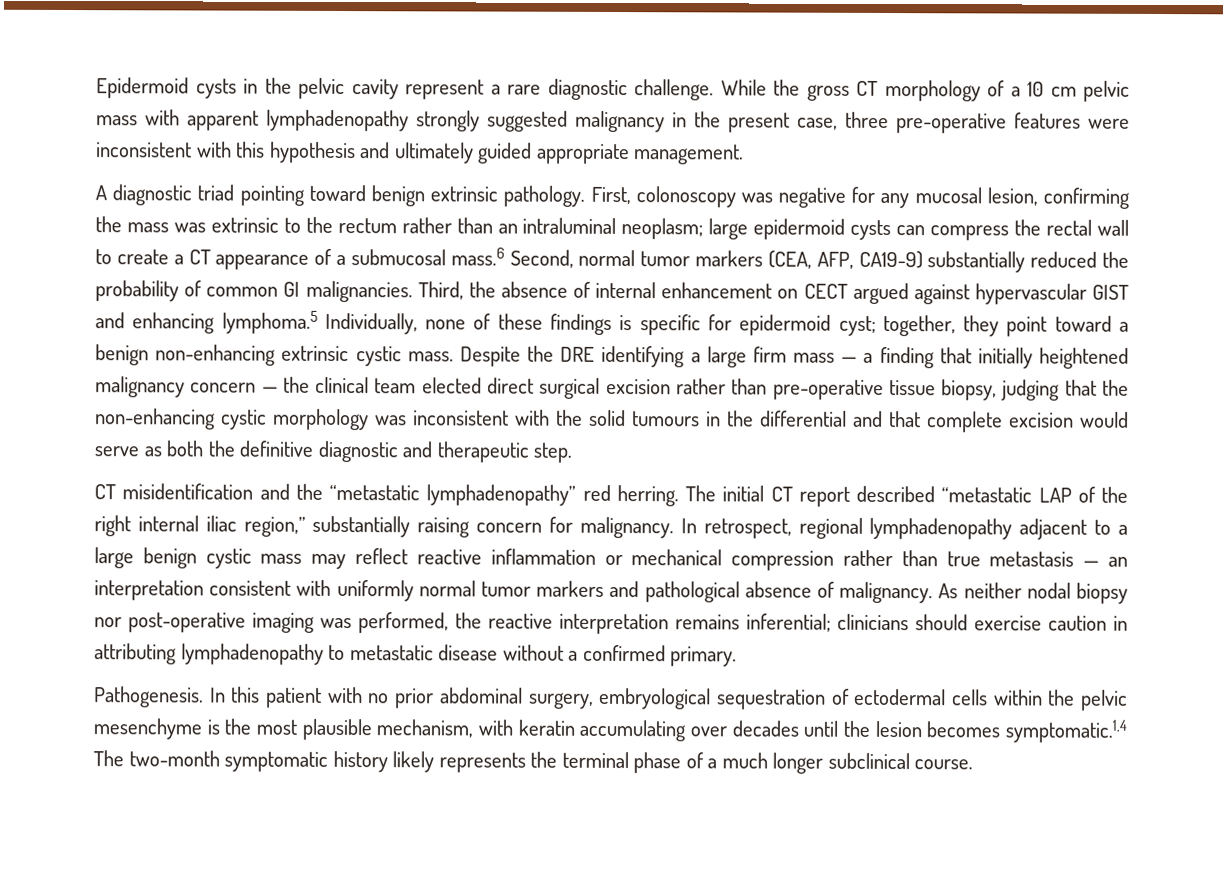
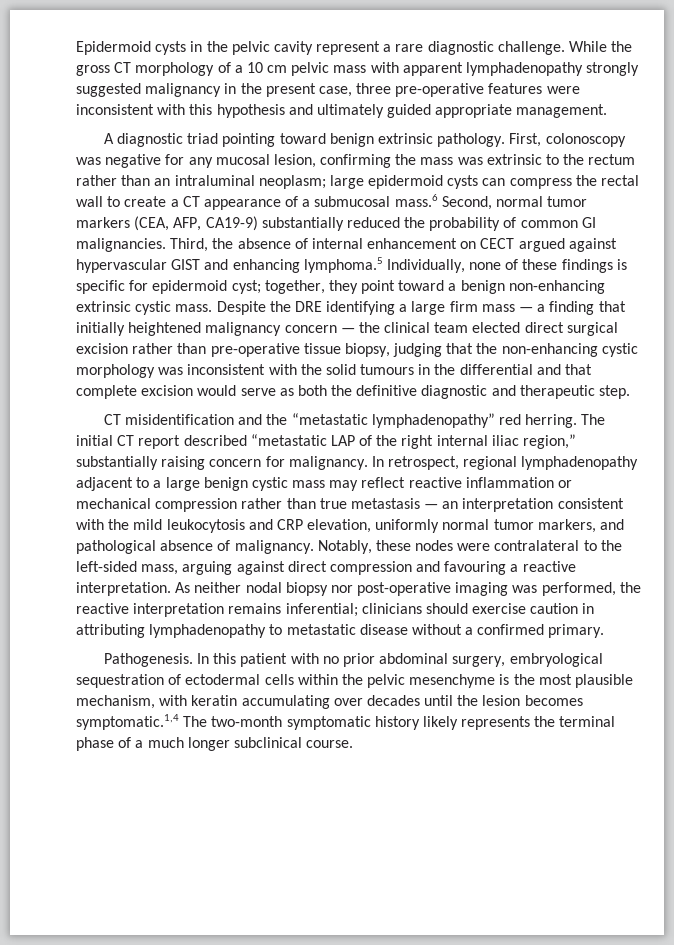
(332, 587) none -> [108,519,372,533] the mild leukocytosis and CRP elevation,
[536,580,605,597] markers -> [537,519,596,533] markers,
(934, 592) none -> [317,540,622,554] [76,561,576,575] [76,582,171,596] Notably, these nodes were contralateral to the left-sided mass, arguing against direct compression and favouring a reactive interpretation.

